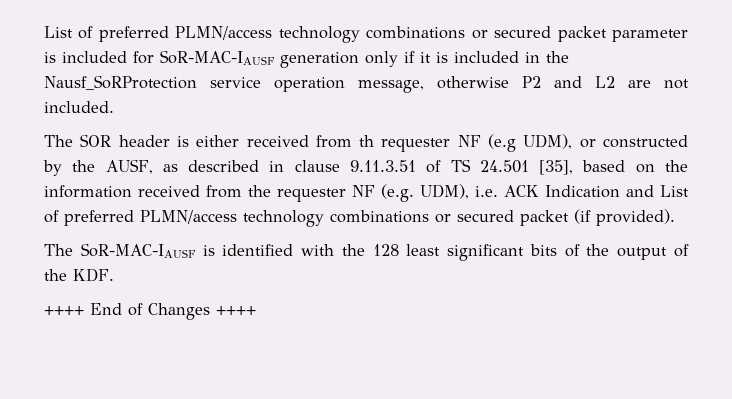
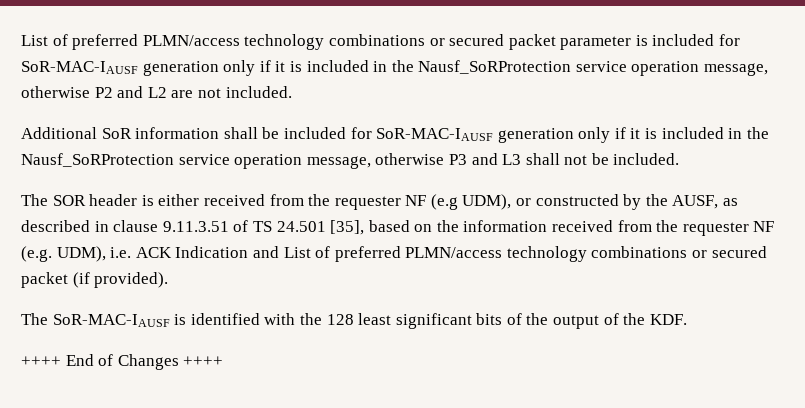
(114, 107) none -> [21,127,769,143] [21,153,680,169] // Additional SoR information shall be included for SoR-MAC-IAUSF generation only if it is included in the Nausf_SoRProtection service operation message, otherwise P3 and L3 shall not be included.
[359,135,375,147] th -> [308,194,331,206] the

